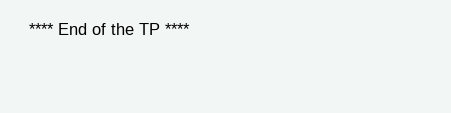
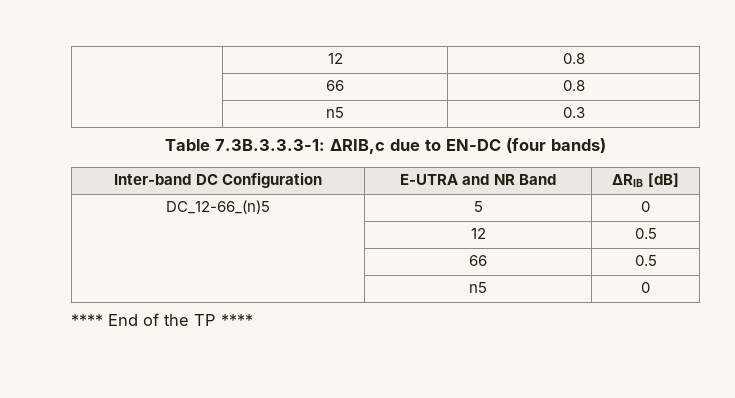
(29, 29) none -> [327,53,343,64] [562,53,585,64] [326,80,344,91] [562,80,585,91] [326,107,344,118] [562,107,585,118] [165,138,606,154] [114,172,322,188] [400,174,556,185] [612,173,679,187] [166,200,270,214] [473,201,483,212] [641,201,650,212] [470,228,486,239] [634,228,657,239] [469,255,488,266] [634,255,657,266] [469,282,488,293] [641,282,650,293] | 12 | 0.8 // | 66 | 0.8 // | n5 | 0.3 // Table 7.3B.3.3.3-1: ΔRIB,c due to EN-DC (four bands) // Inter-band DC Configuration | E-UTRA and NR Band | ΔRIB [dB] // DC_12-66_(n)5 | 5 | 0 // | 12 | 0.5 // | 66 | 0.5 // | n5 | 0 //

